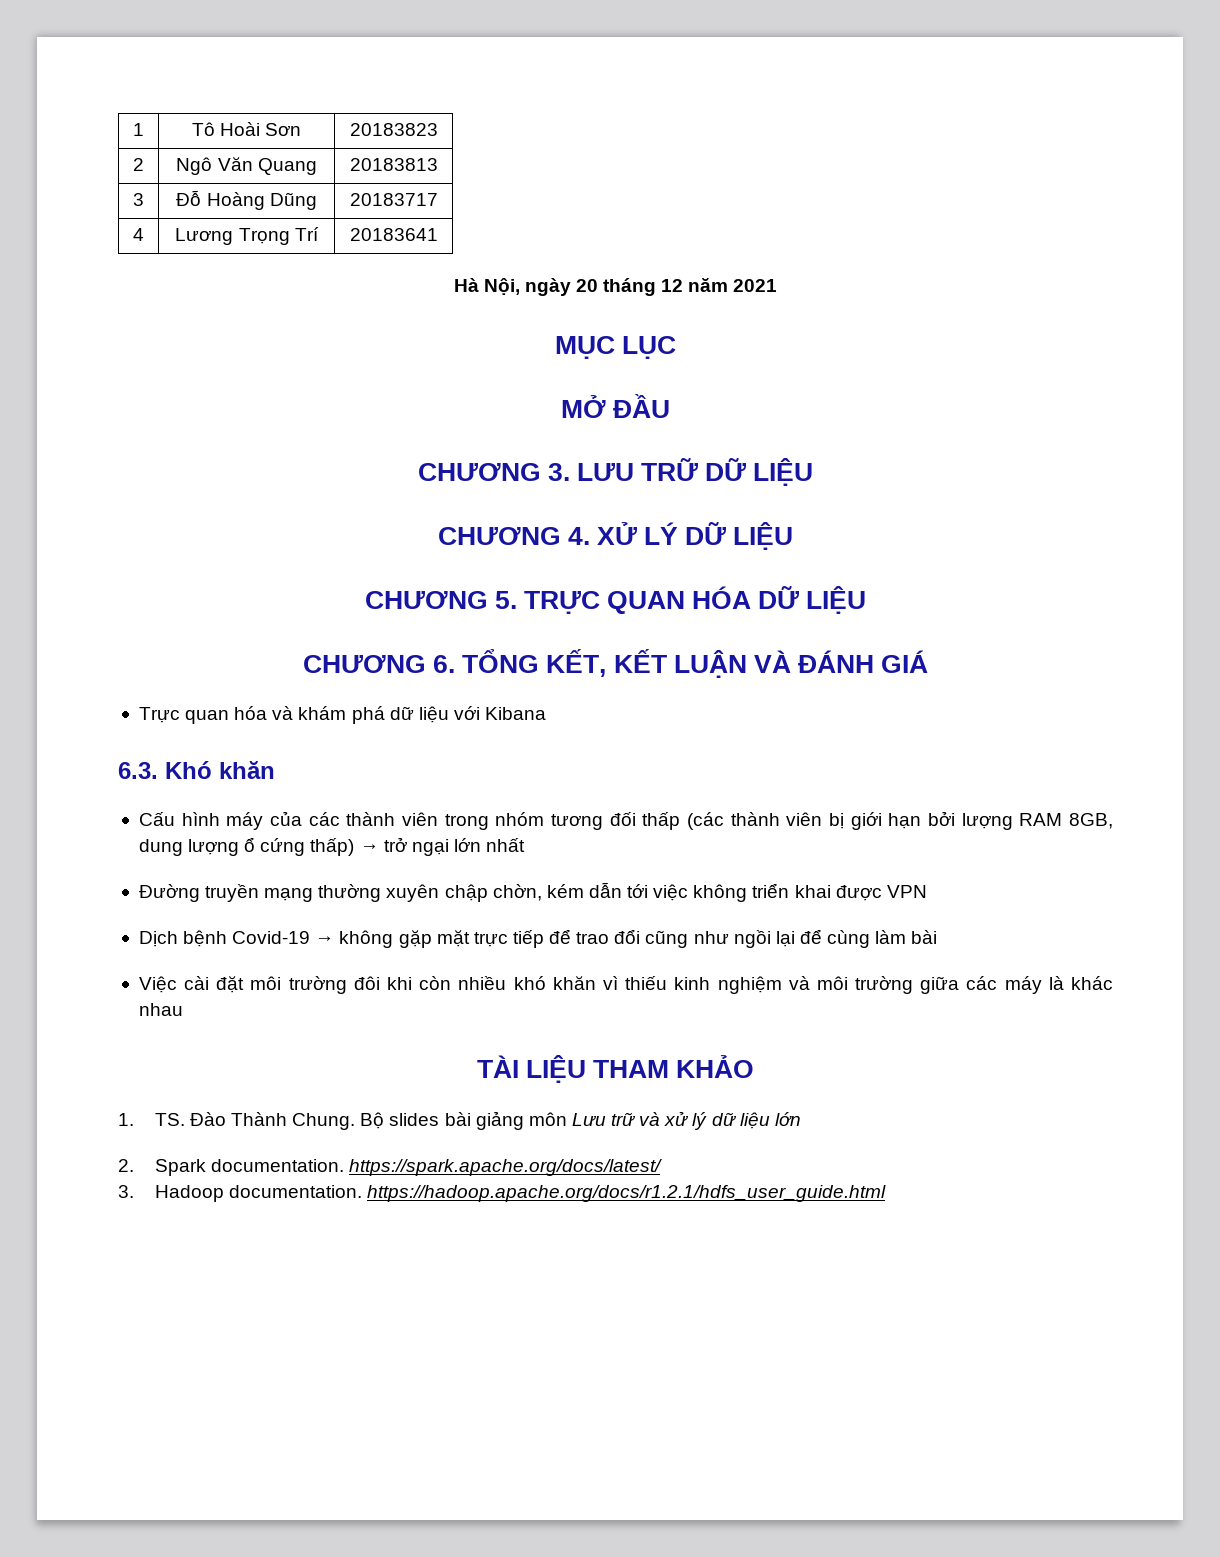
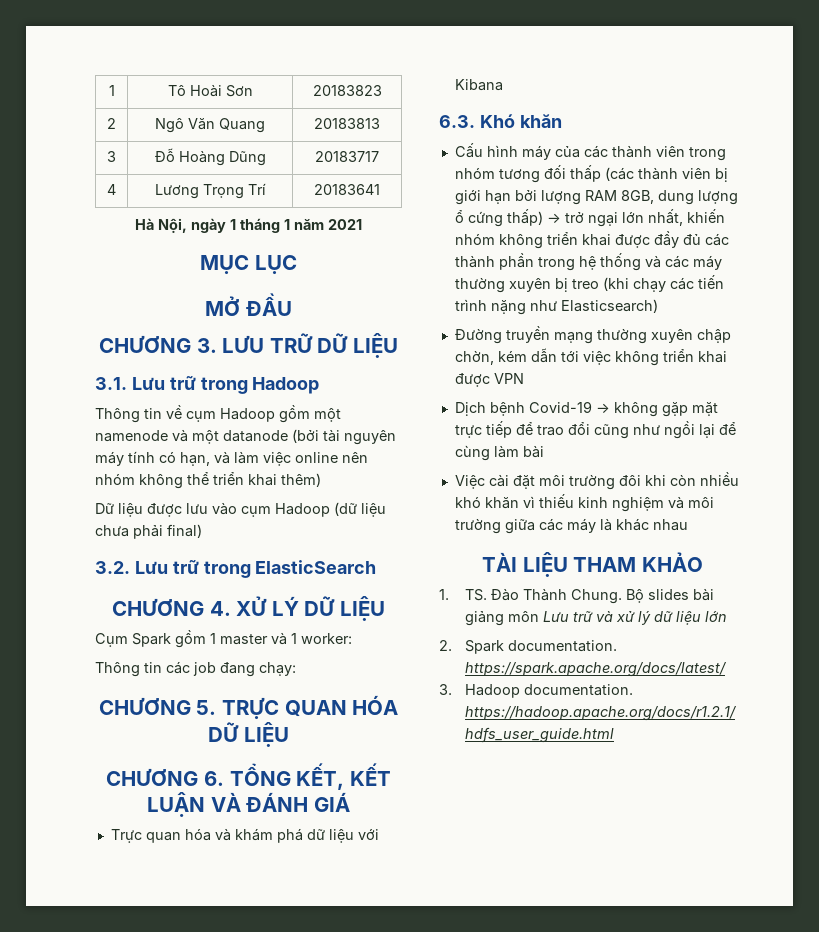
[575,278,684,296] 20 tháng 12 -> [230,218,290,233] 1 tháng 1
(814, 472) none -> [95,376,320,394] [95,405,341,423] [95,429,396,445] [95,451,368,466] [95,472,321,489] [95,502,386,517] [95,524,202,539] [95,560,377,578] // 3.1. Lưu trữ trong Hadoop // Thông tin về cụm Hadoop gồm một namenode và một datanode (bởi tài nguyên máy tính có hạn, và làm việc online nên nhóm không thể triển khai thêm) // Dữ liệu được lưu vào cụm Hadoop (dữ liệu chưa phải final) // 3.2. Lưu trữ trong ElasticSearch
(794, 536) none -> [95,630,352,648] [95,661,296,677] // Cụm Spark gồm 1 master và 1 worker: // Thông tin các job đang chạy:
[486,838,526,852] nhất -> [647,209,725,226] [454,231,729,249] [454,253,722,271] [454,275,724,293] [454,299,658,315] nhất, khiến nhóm không triển khai được đầy đủ các thành phần trong hệ thống và các máy thường xuyên bị treo (khi chạy các tiến trình nặng như Elasticsearch)

